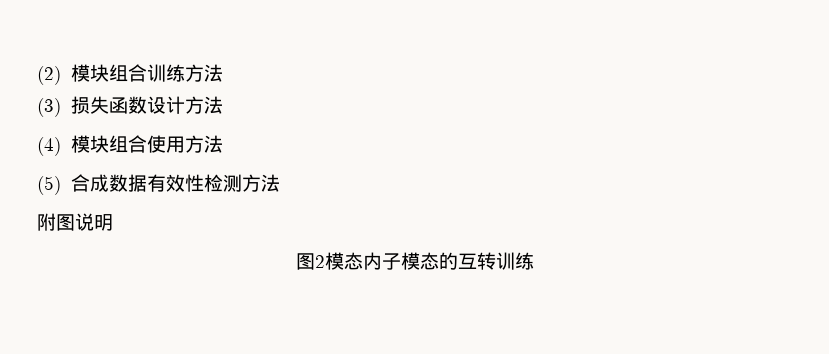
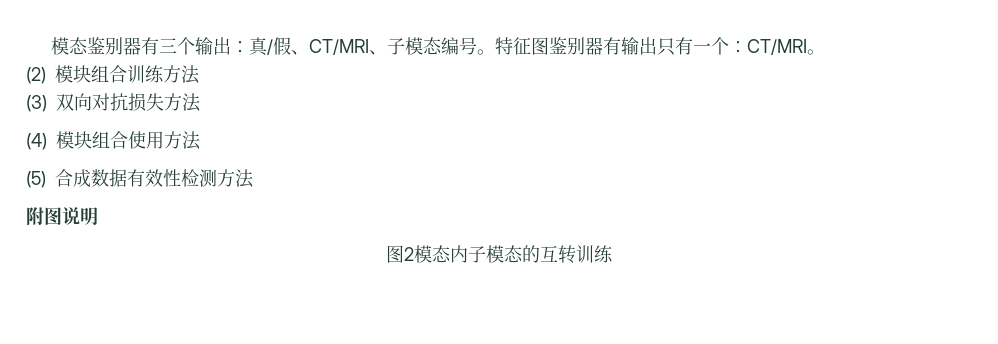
(37, 75) none -> [51,37,826,56] 模态鉴别器有三个输出：真/假、CT/MRI、子模态编号。特征图鉴别器有输出只有一个：CT/MRI。 //
[70,96,185,114] 损失函数设计 -> [56,93,164,112] 双向对抗损失

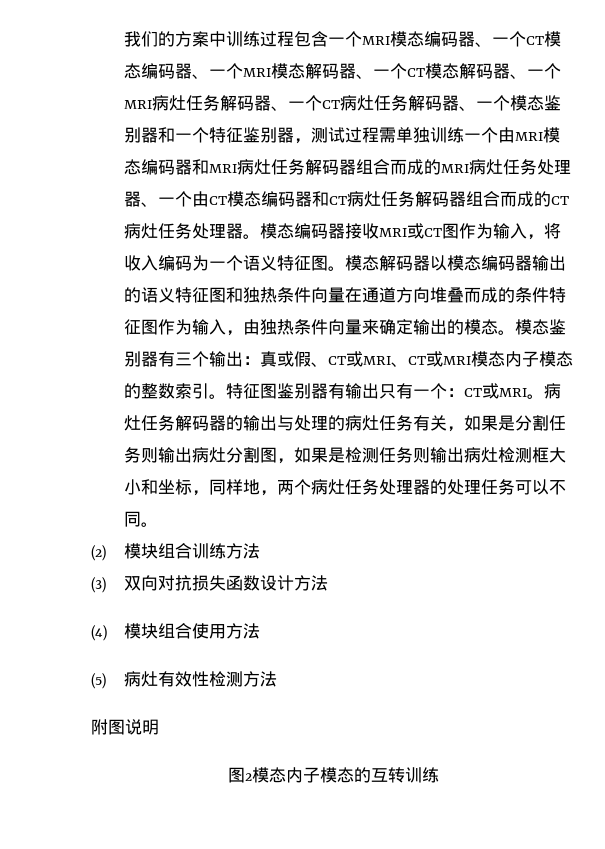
(51, 46) none -> [123,31,561,47] [123,63,561,79] [123,95,561,111] [123,127,560,144] [123,159,571,175] [123,191,569,207] [123,223,561,240] [123,255,566,271] [123,287,566,303] [123,319,515,336] 我们的方案中训练过程包含一个MRI模态编码器、一个CT模态编码器、一个MRI模态解码器、一个CT模态解码器、一个MRI病灶任务解码器、一个CT病灶任务解码器、一个模态鉴别器和一个特征鉴别器，测试过程需单独训练一个由MRI模态编码器和MRI病灶任务解码器组合而成的MRI病灶任务处理器、一个由CT模态编码器和CT病灶任务解码器组合而成的CT病灶任务处理器。模态编码器接收MRI或CT图作为输入，将收入编码为一个语义特征图。模态解码器以模态编码器输出的语义特征图和独热条件向量在通道方向堆叠而成的条件特征图作为输入，由独热条件向量来确定输出的模态。
[267,37,478,55] /假、CT/MRI、子模态编号 -> [276,351,573,367] [123,383,209,399] 或假、CT或MRI、CT或MRI模态内子模态的整数索引
[747,39,808,55] CT/MRI -> [463,383,561,399] [123,415,566,432] [123,447,566,464] [123,479,566,496] [123,511,141,527] CT或MRI。病灶任务解码器的输出与处理的病灶任务有关，如果是分割任务则输出病灶分割图，如果是检测任务则输出病灶检测框大小和坐标，同样地，两个病灶任务处理器的处理任务可以不同
(164, 102) none -> [225,575,294,591] 函数设计
[55,169,127,187] 合成数据 -> [123,671,158,687] 病灶

